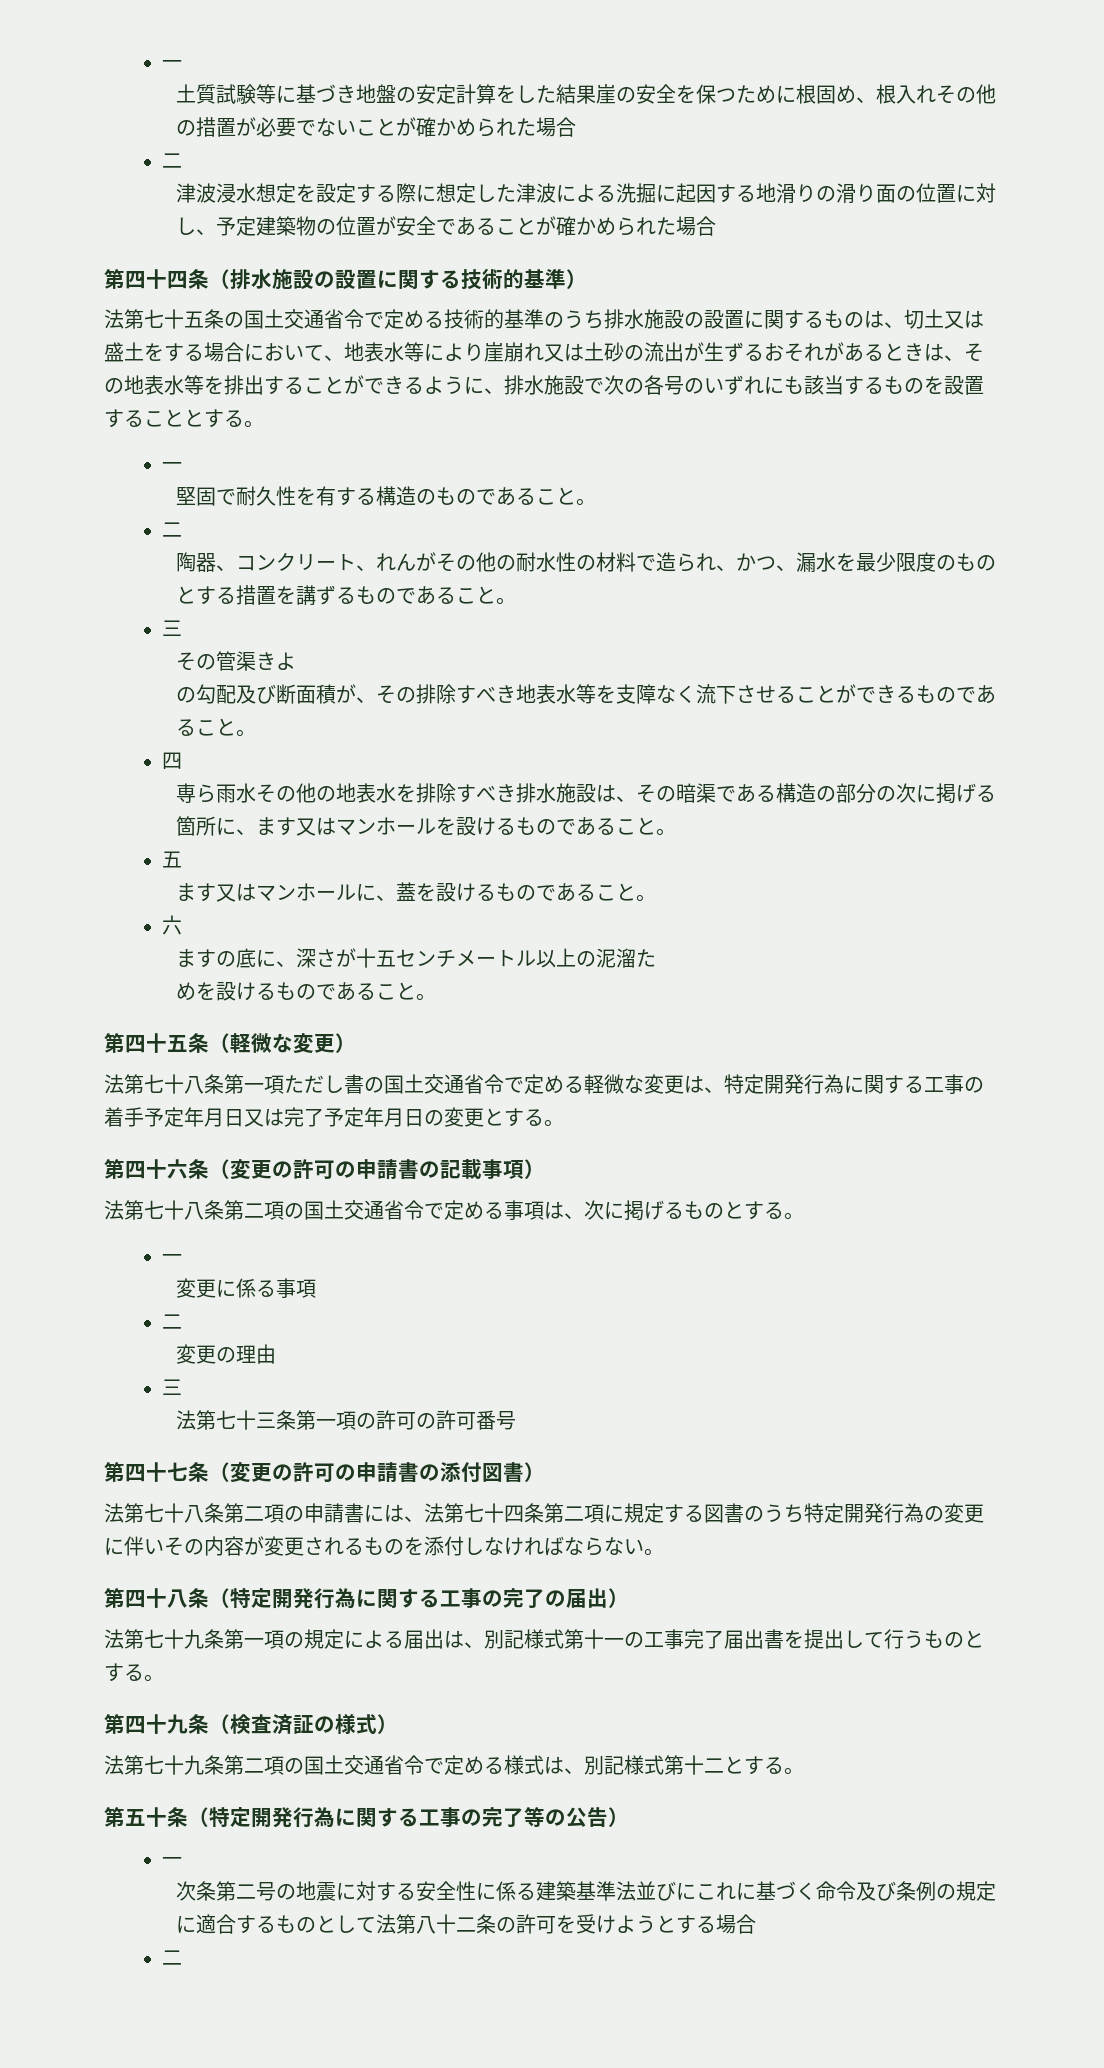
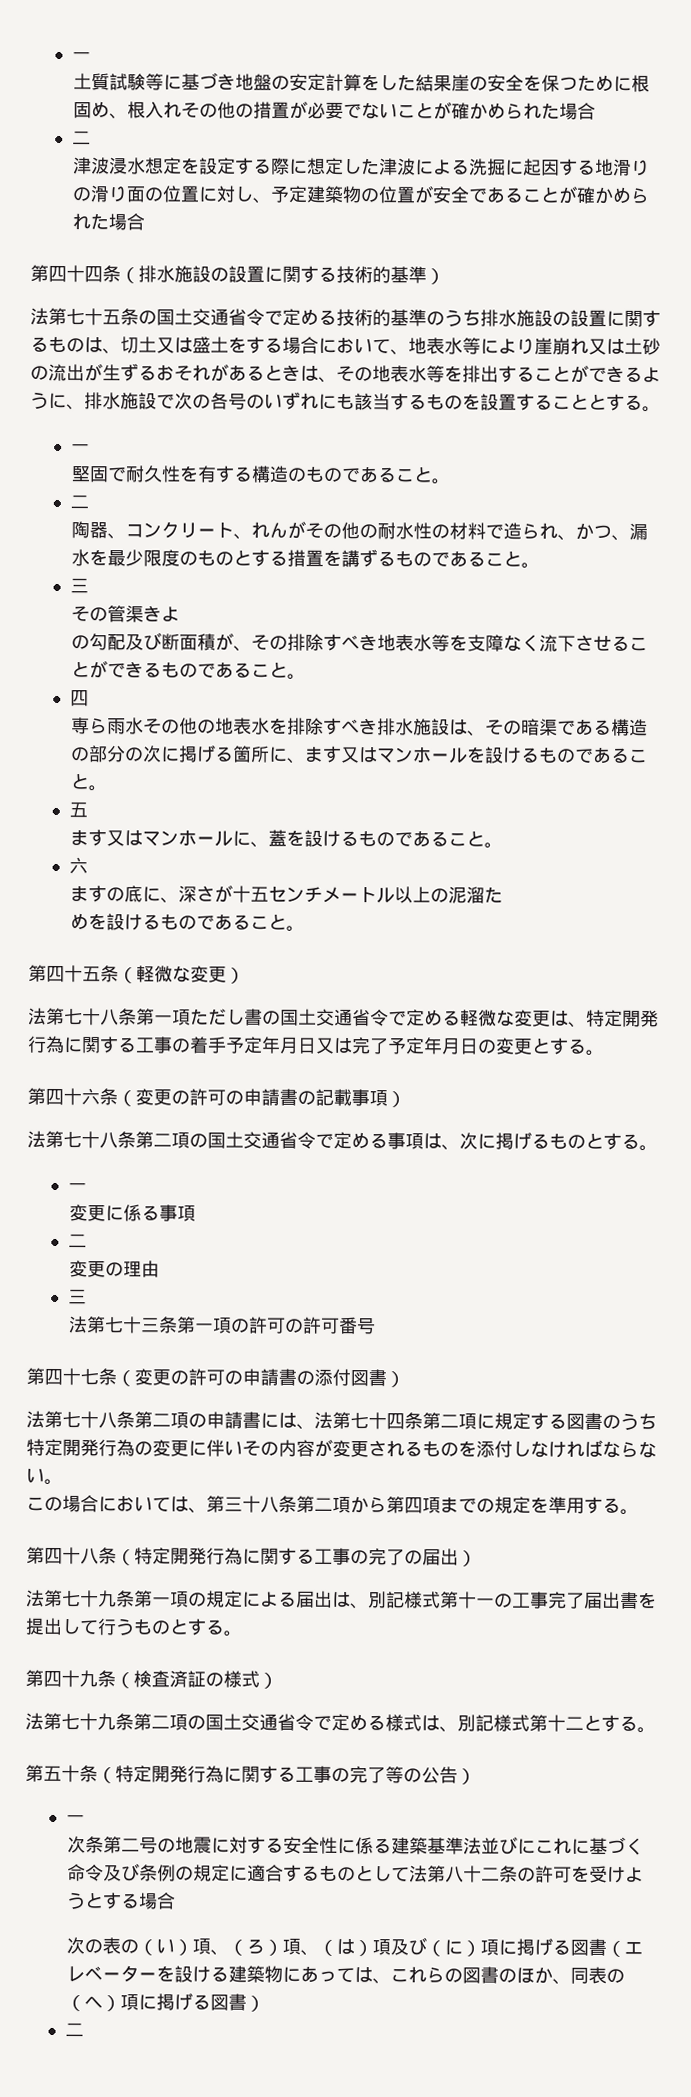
(664, 1552) none -> [26,1495,639,1516] // この場合においては、第三十八条第二項から第四項までの規定を準用する。
(756, 1924) none -> [65,1937,643,1957] [65,1965,625,1985] [65,1992,265,2012] // 次の表の（い）項、（ろ）項、（は）項及び（に）項に掲げる図書（エレベーターを設ける建築物にあっては、これらの図書のほか、同表の（へ）項に掲げる図書）

